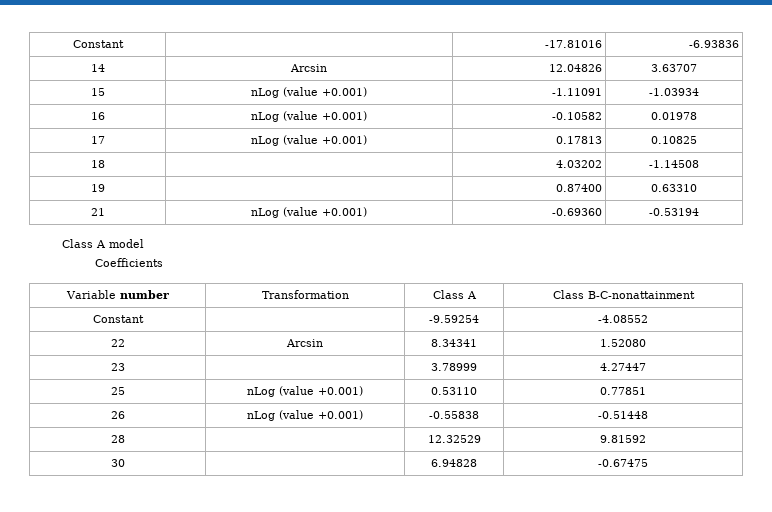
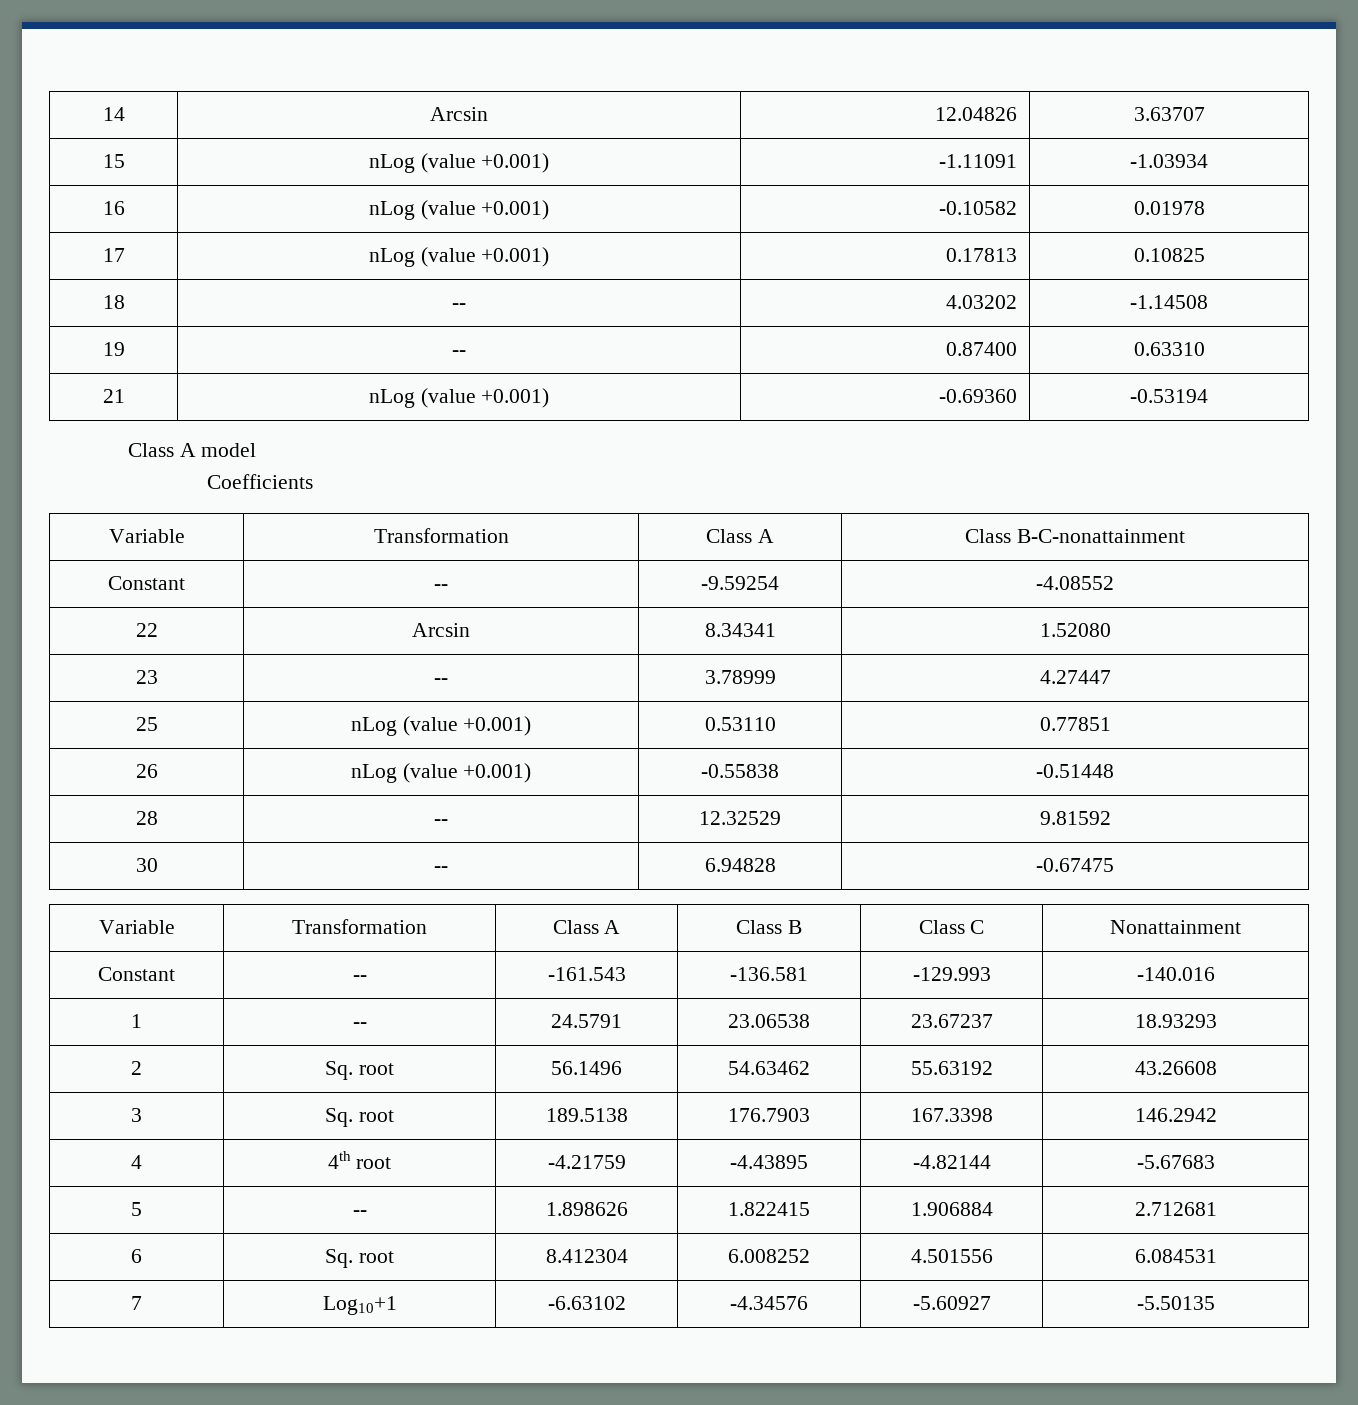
[72,40,124,48] [544,40,602,48] [688,40,739,48] Constant | | -17.81016 | -6.93836 // -> (102, 114) none
(105, 164) none -> [452,303,466,309] --
(105, 188) none -> [452,350,466,356] --
[119,290,169,299] number -> (185, 536) none
(144, 319) none -> [434,584,448,590] --
(125, 367) none -> [434,678,448,684] --
(125, 439) none -> [434,819,448,825] --
(125, 463) none -> [434,866,448,872] --
(648, 463) none -> [98,920,175,934] [292,919,427,934] [552,920,621,934] [736,920,802,934] [918,920,985,934] [1110,920,1241,934] [98,967,175,981] [352,975,367,981] [547,967,626,981] [730,967,808,981] [912,967,991,981] [1136,967,1215,981] [131,1014,142,1028] [352,1022,367,1028] [551,1014,622,1028] [728,1014,810,1028] [910,1014,993,1028] [1134,1014,1217,1028] [131,1061,142,1075] [325,1061,394,1080] [551,1061,622,1075] [728,1061,810,1075] [910,1061,993,1075] [1134,1061,1217,1075] [131,1108,142,1122] [325,1108,394,1127] [545,1108,628,1122] [728,1108,810,1122] [910,1108,993,1122] [1134,1108,1217,1122] [131,1155,142,1169] [327,1151,392,1169] [547,1155,626,1169] [730,1155,808,1169] [912,1155,991,1169] [1136,1155,1215,1169] [131,1202,142,1216] [352,1210,367,1216] [545,1202,628,1216] [728,1202,810,1216] [910,1202,993,1216] [1134,1202,1217,1216] [131,1249,142,1263] [325,1249,394,1268] [545,1249,628,1263] [728,1249,810,1263] [910,1249,993,1263] [1134,1249,1217,1263] [131,1296,142,1310] [322,1296,397,1315] [547,1296,626,1310] [730,1296,808,1310] [912,1296,991,1310] [1136,1296,1215,1310] // Variable | Transformation | Class A | Class B | Class C | Nonattainment // Constant | -- | -161.543 | -136.581 | -129.993 | -140.016 // 1 | -- | 24.5791 | 23.06538 | 23.67237 | 18.93293 // 2 | Sq. root | 56.1496 | 54.63462 | 55.63192 | 43.26608 // 3 | Sq. root | 189.5138 | 176.7903 | 167.3398 | 146.2942 // 4 | 4th root | -4.21759 | -4.43895 | -4.82144 | -5.67683 // 5 | -- | 1.898626 | 1.822415 | 1.906884 | 2.712681 // 6 | Sq. root | 8.412304 | 6.008252 | 4.501556 | 6.084531 // 7 | Log10+1 | -6.63102 | -4.34576 | -5.60927 | -5.50135

